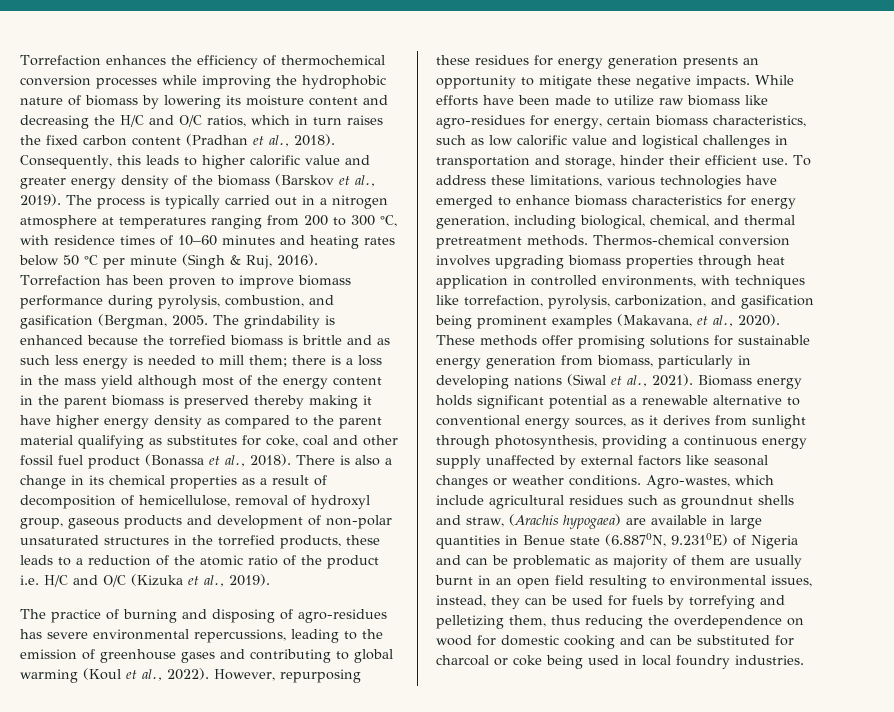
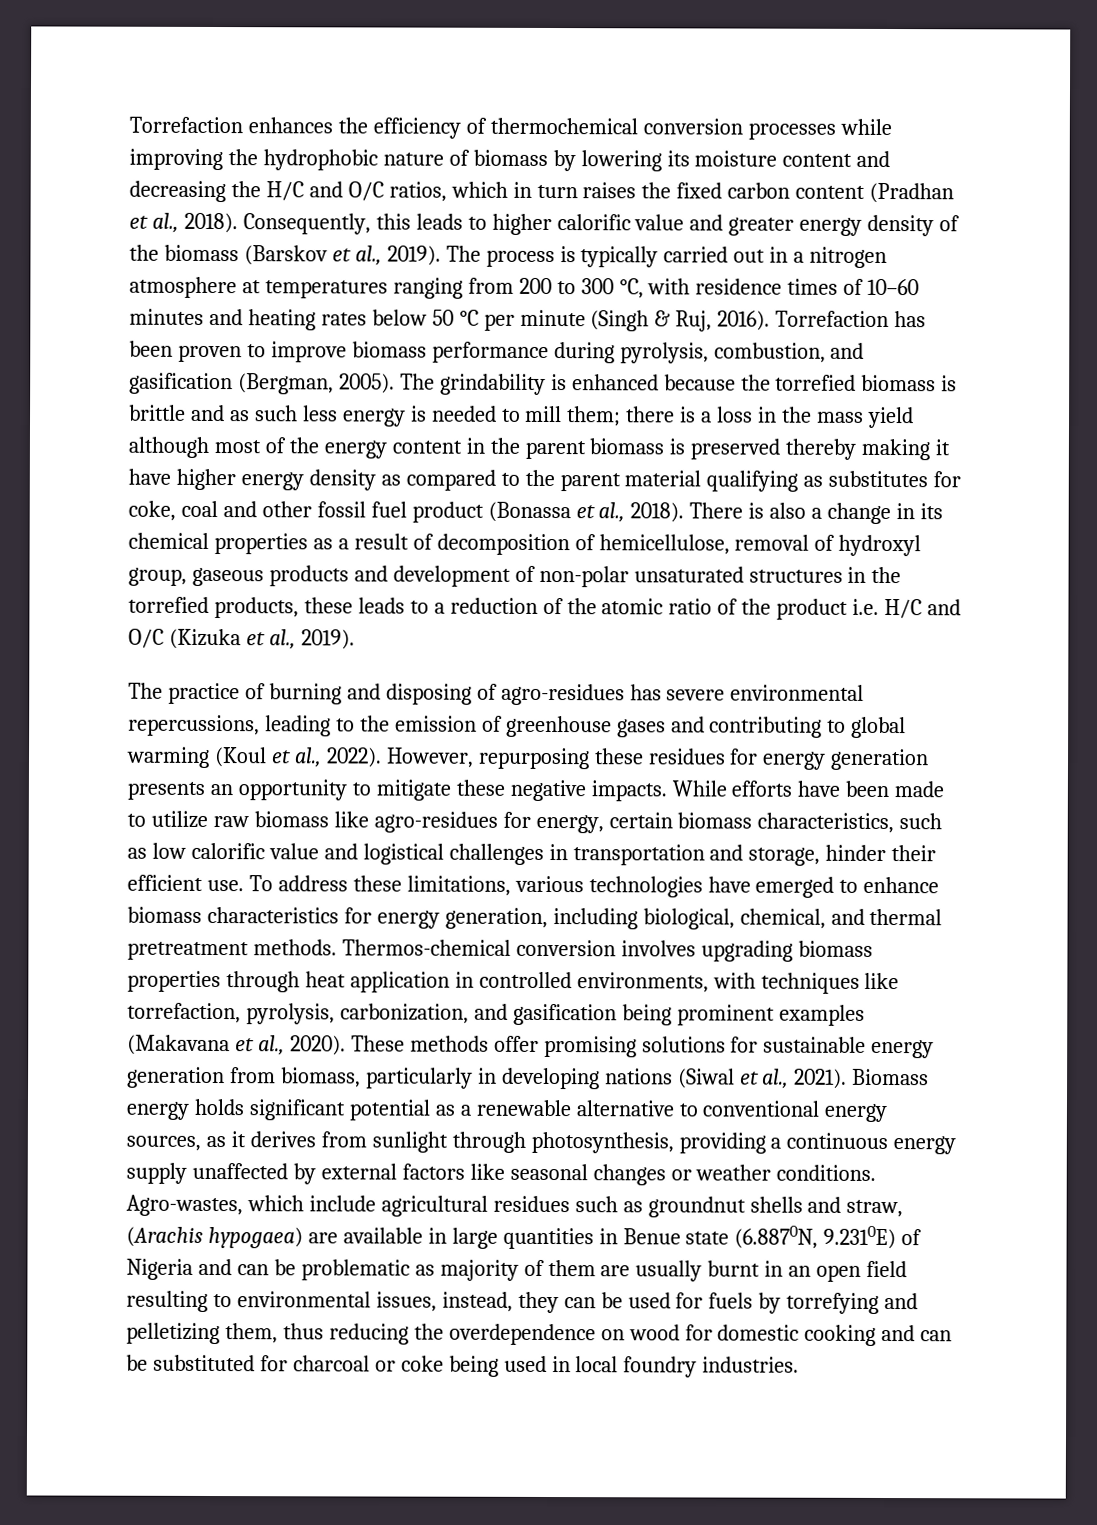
[172,315,208,326] 2005. -> [338,373,395,394] 2005).
[617,314,692,327] (Makavana, -> [127,1034,230,1056] (Makavana

